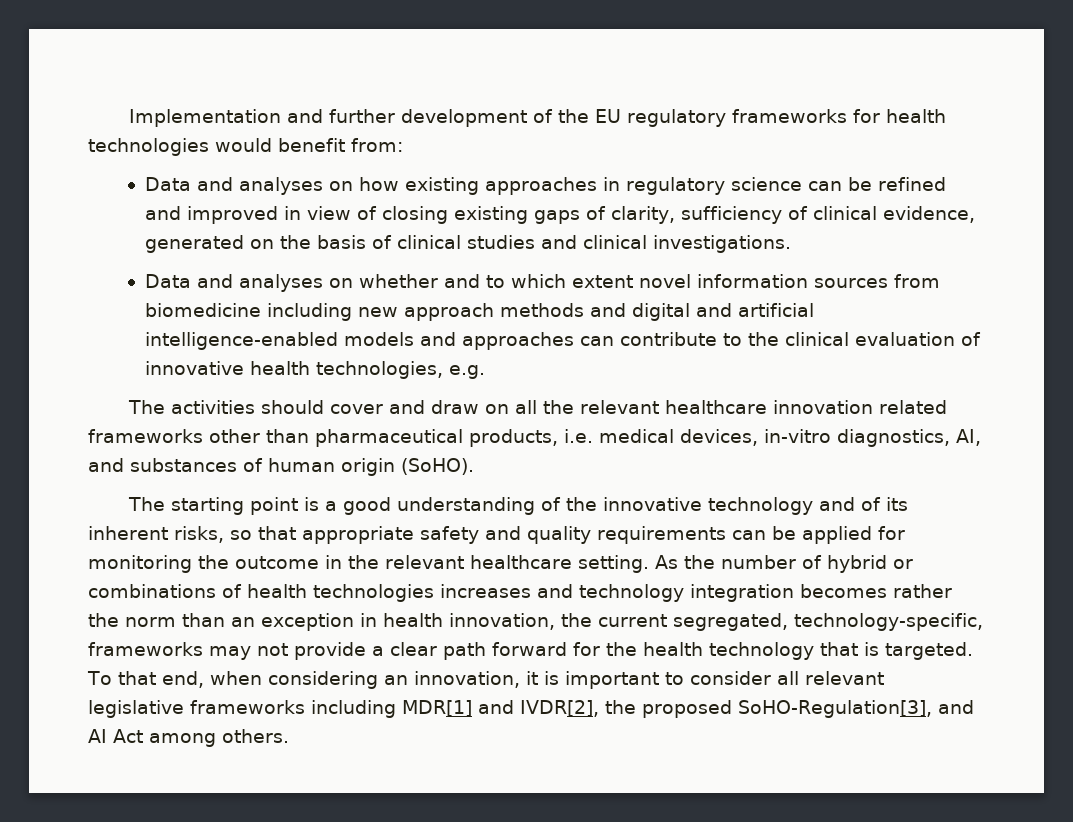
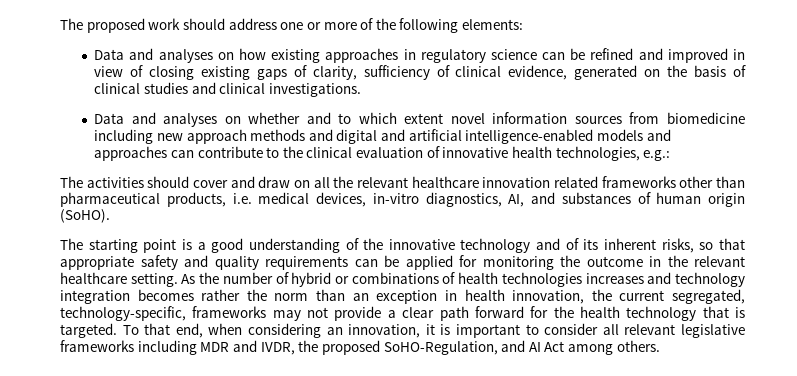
[129,109,947,127] [88,138,403,156] Implementation and further development of the EU regulatory frameworks for health technologies would benefit from: -> [60,18,524,33] The proposed work should address one or more of the following elements:
[448,365,485,379] e.g. -> [643,150,671,161] e.g.:
[402,700,599,717] MDR[1] and IVDR[2], -> [200,340,295,355] MDR and IVDR,
[738,700,932,718] SoHO-Regulation[3], -> [383,341,498,355] SoHO-Regulation,

